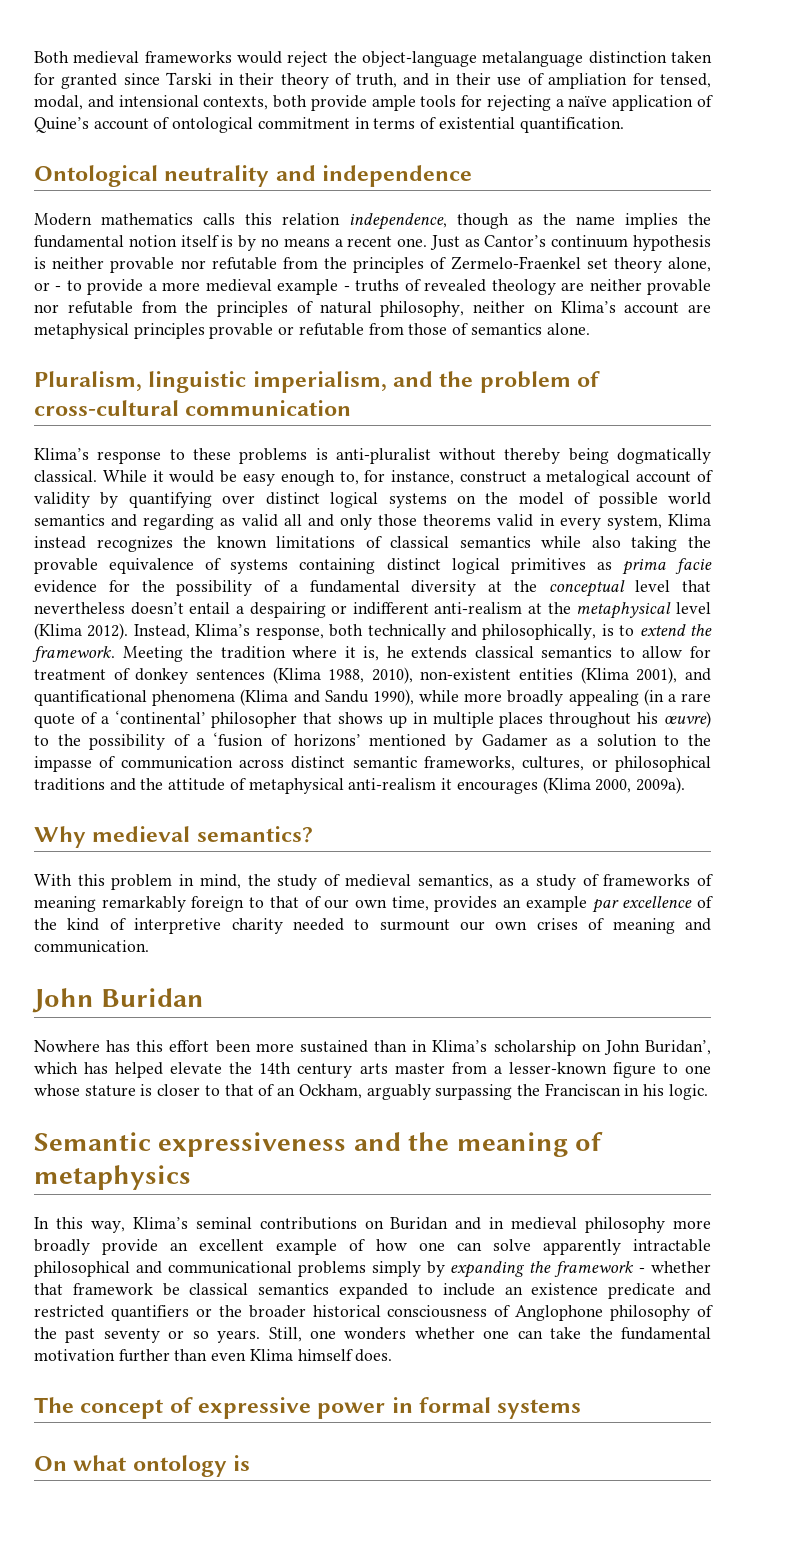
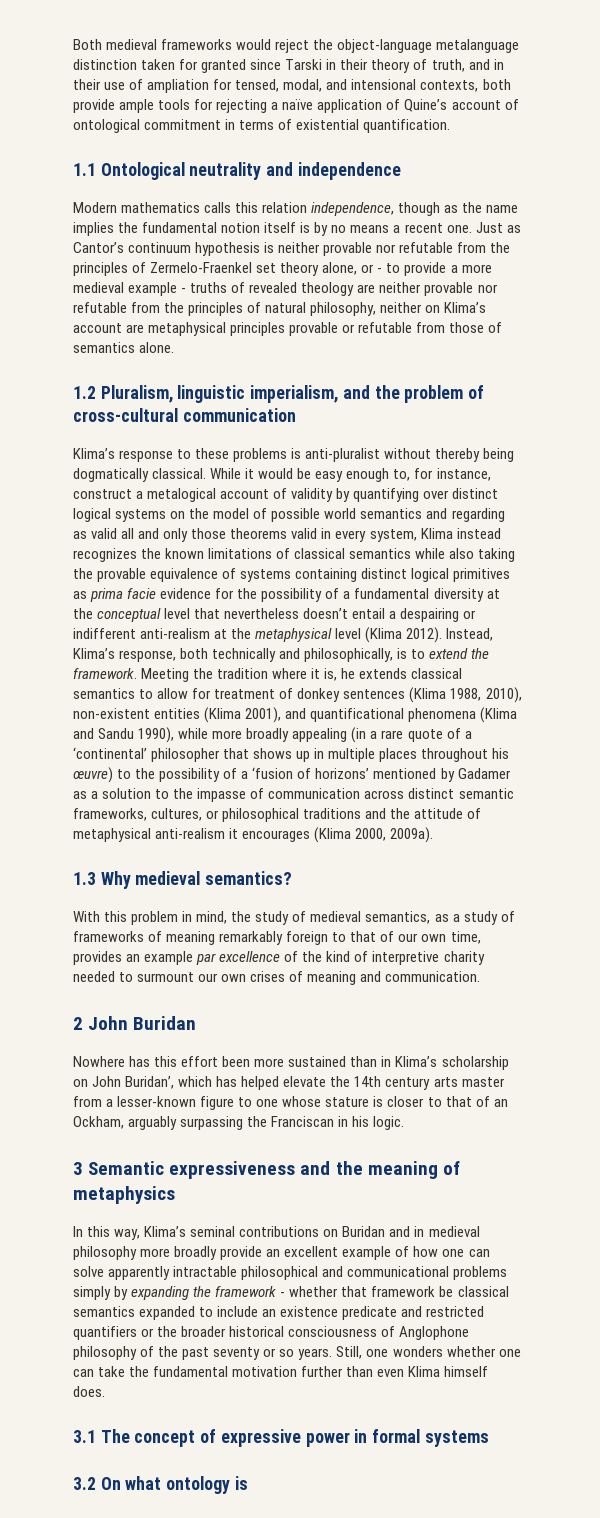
(624, 125) none -> [73,163,96,176] 1.1
(590, 329) none -> [73,386,96,399] 1.2
(685, 785) none -> [73,872,96,885] 1.3
(149, 946) none -> [73,1017,83,1030] 2
(708, 1092) none -> [73,1162,83,1175] 3
(393, 1355) none -> [73,1430,96,1443] 3.1
(582, 1409) none -> [73,1477,96,1490] 3.2

